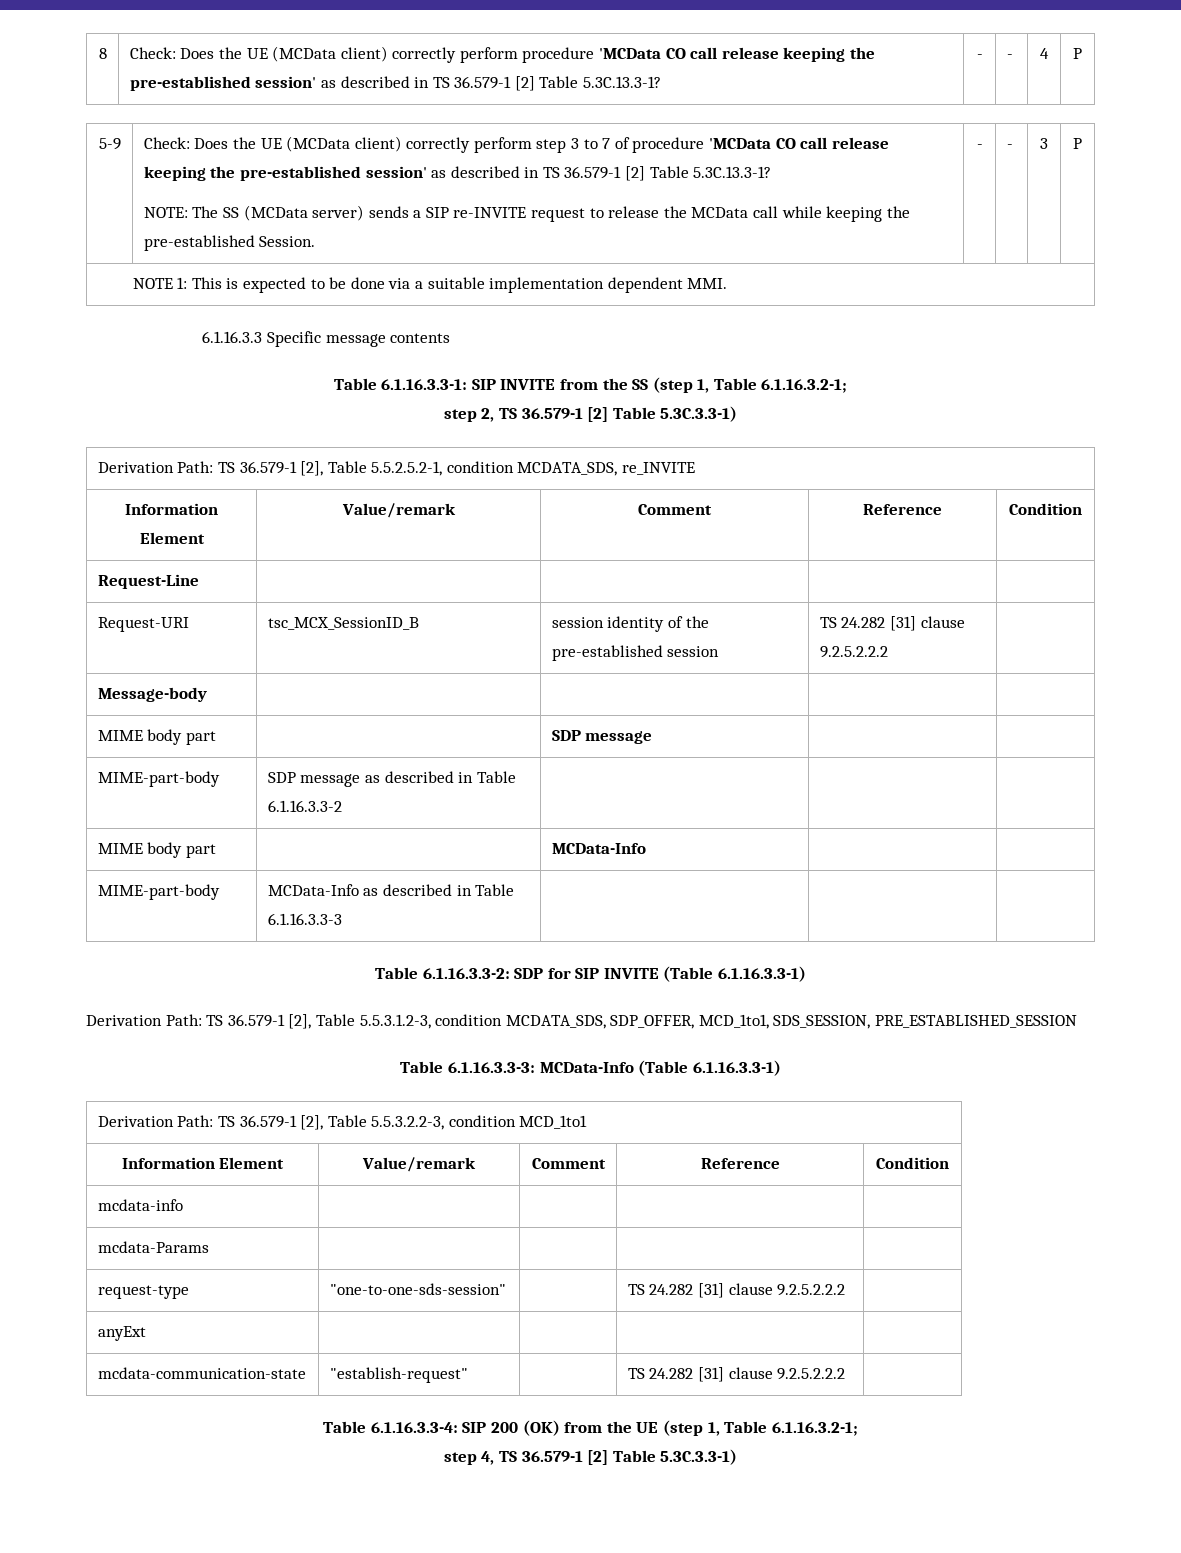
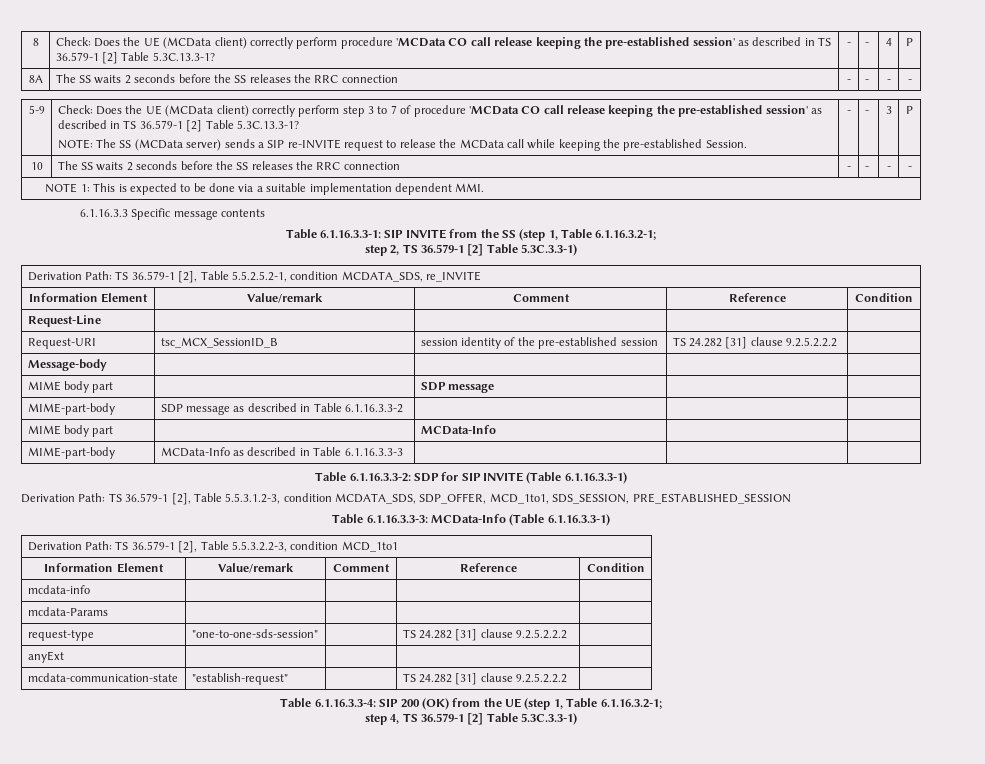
(1082, 53) none -> [28,75,43,83] [55,74,398,84] [846,79,851,83] [864,79,869,83] [886,79,891,83] [907,79,912,83] // 8A | The SS waits 2 seconds before the SS releases the RRC connection | - | - | - | -
(1082, 143) none -> [30,162,43,170] [57,161,400,171] [846,166,851,170] [864,166,869,170] [886,166,891,170] [907,166,912,170] // 10 | The SS waits 2 seconds before the SS releases the RRC connection | - | - | - | -

